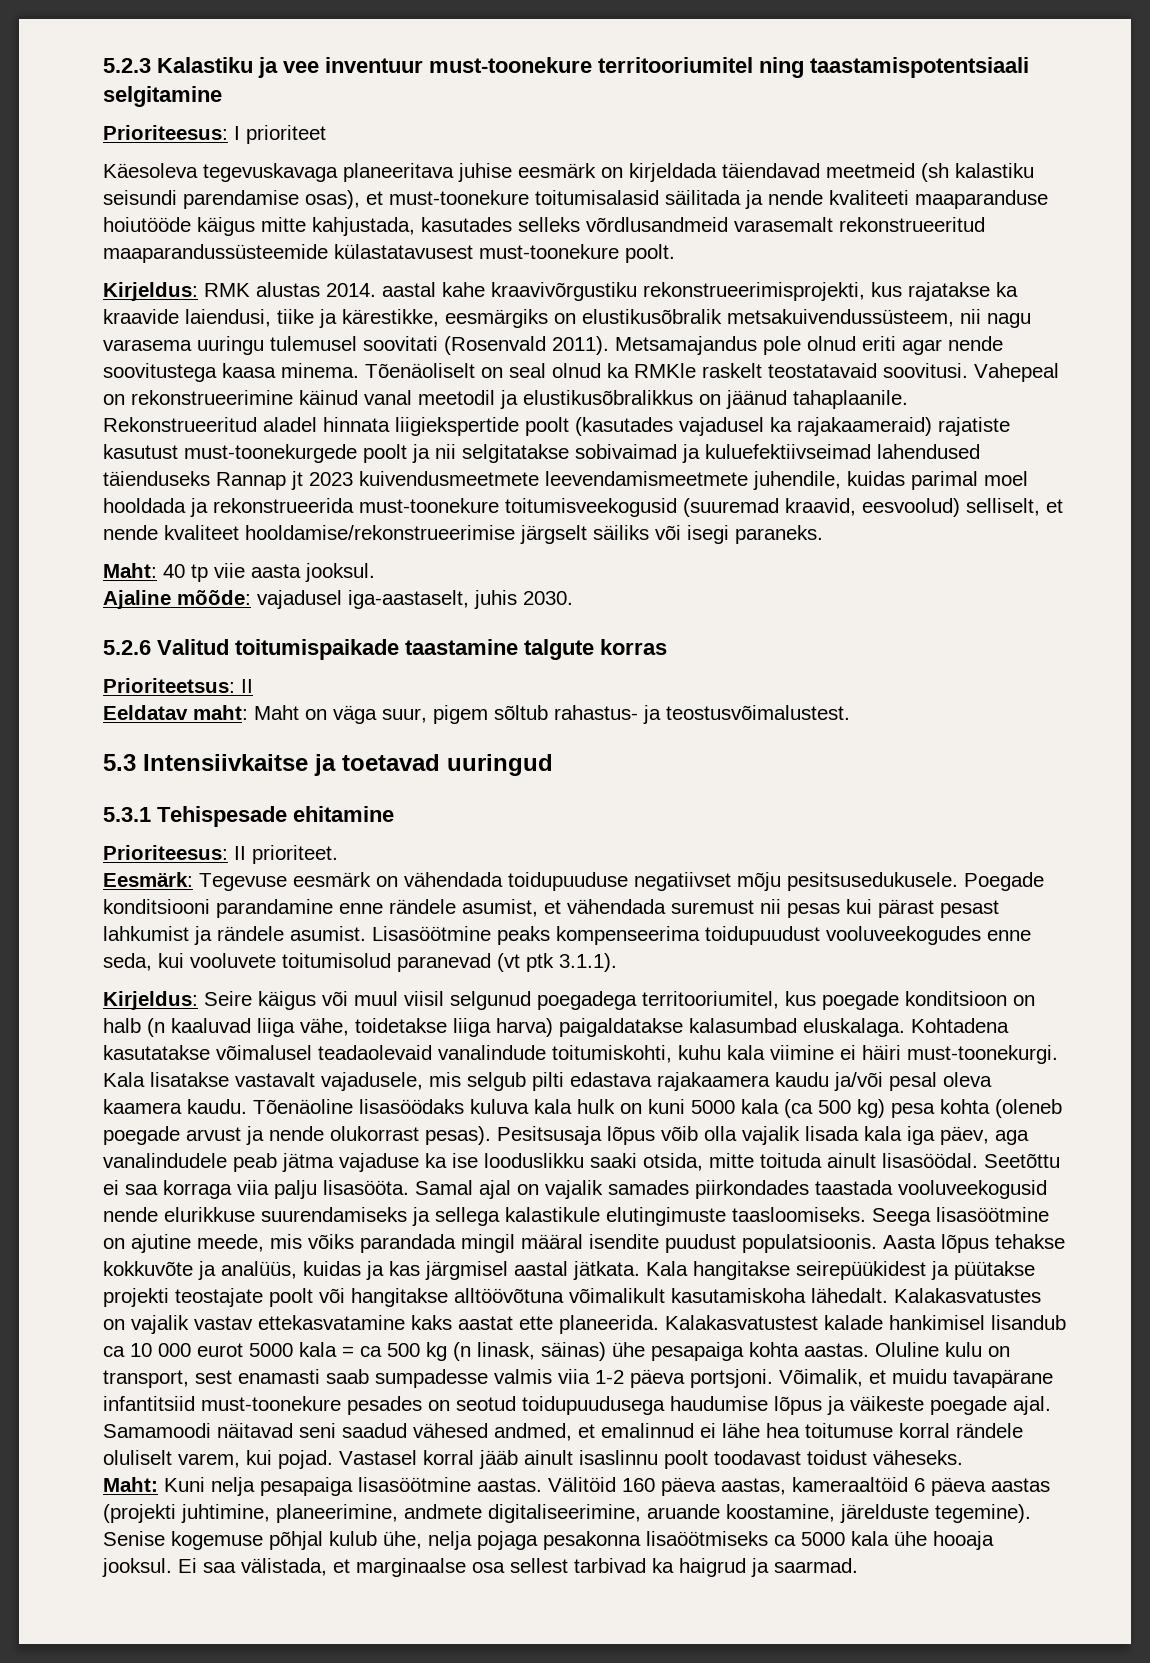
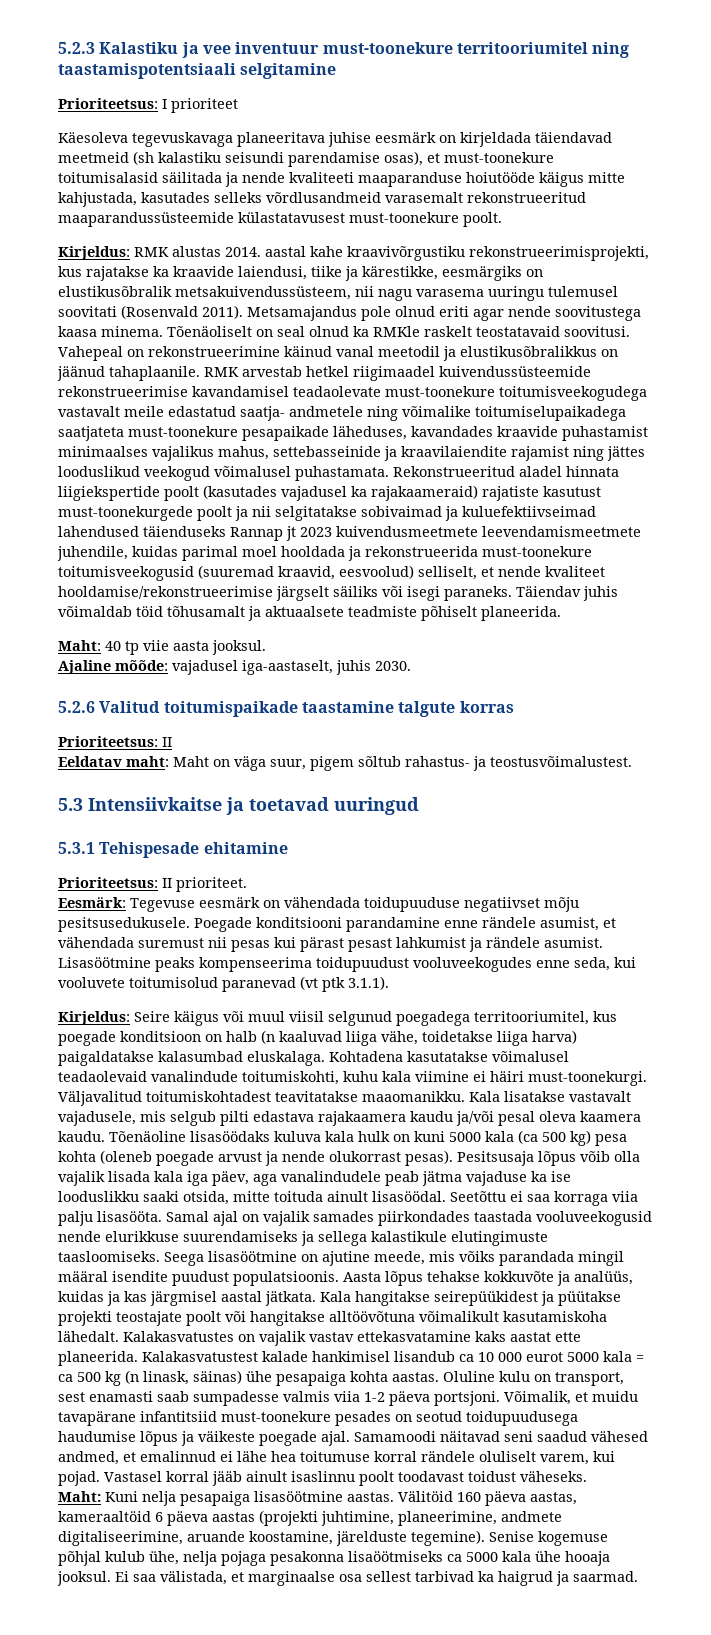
[103,125,228,140] Prioriteesus: -> [58,98,158,109] Prioriteetsus:
(908, 399) none -> [204,366,591,381] [58,386,647,401] [58,406,626,421] [58,426,648,441] [58,446,645,461] [58,466,389,481] RMK arvestab hetkel riigimaadel kuivendussüsteemide rekonstrueerimise kavandamisel teadaolevate must-toonekure toitumisveekogudega vastavalt meile edastatud saatja- andmetele ning võimalike toitumiselupaikadega saatjateta must-toonekure pesapaikade läheduses, kavandades kraavide puhastamist minimaalses vajalikus mahus, settebasseinide ja kraavilaiendite rajamist ning jättes looduslikud veekogud võimalusel puhastamata.
(823, 534) none -> [516,586,618,601] [58,606,561,621] Täiendav juhis võimaldab töid tõhusamalt ja aktuaalsete teadmiste põhiselt planeerida.
[103,845,228,860] Prioriteesus: -> [58,877,158,888] Prioriteetsus:
(1058, 1054) none -> [58,1091,465,1106] Väljavalitud toitumiskohtadest teavitatakse maaomanikku.

